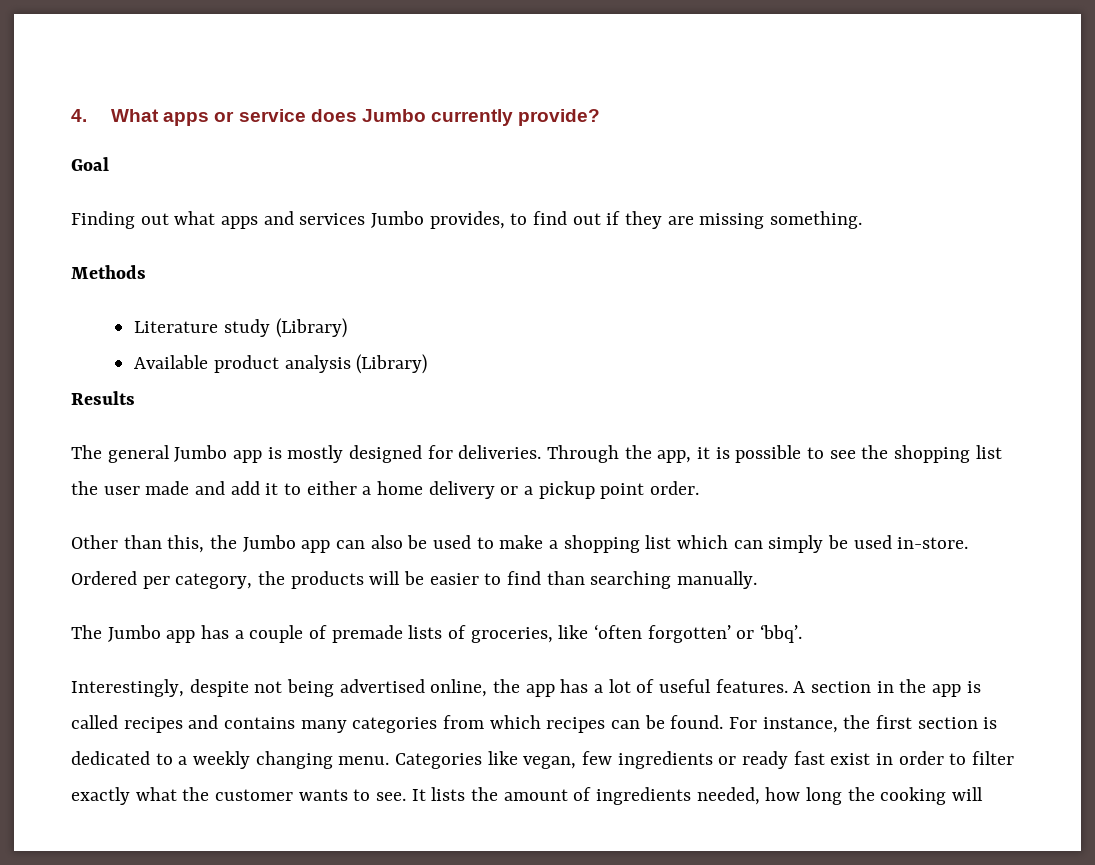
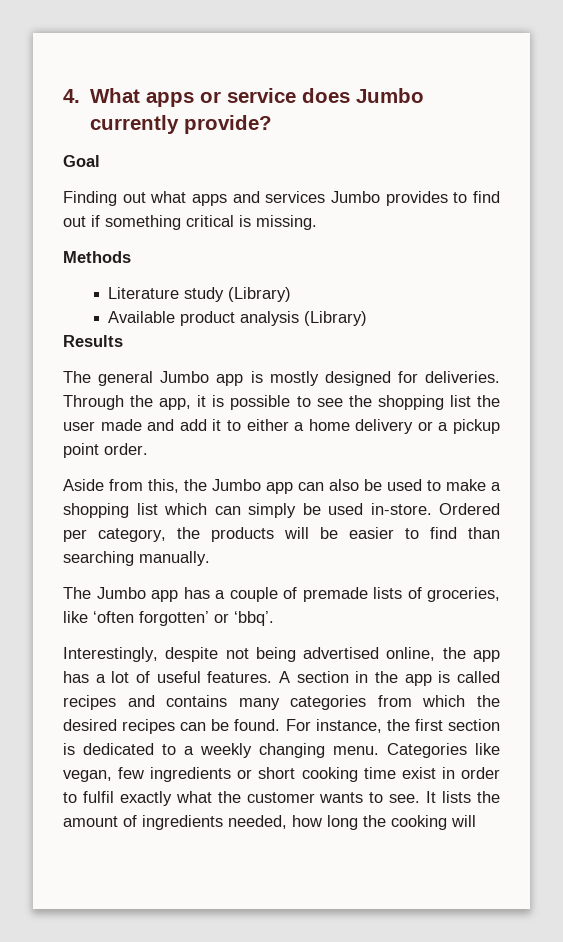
[429,211,505,229] provides, -> [385,191,448,206] provides
[625,211,863,229] they are missing something. -> [105,215,317,230] something critical is missing.
[71,535,162,549] Other than -> [63,479,143,491] Aside from
(541, 722) none -> [477,695,500,707] [63,719,117,731] the desired
[742,751,825,769] ready fast -> [258,767,396,782] short cooking time
[972,751,1015,765] filter -> [82,791,114,803] fulfil

